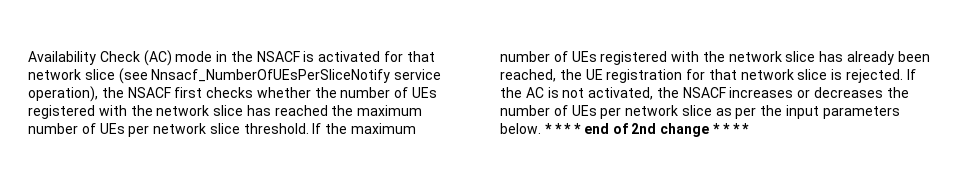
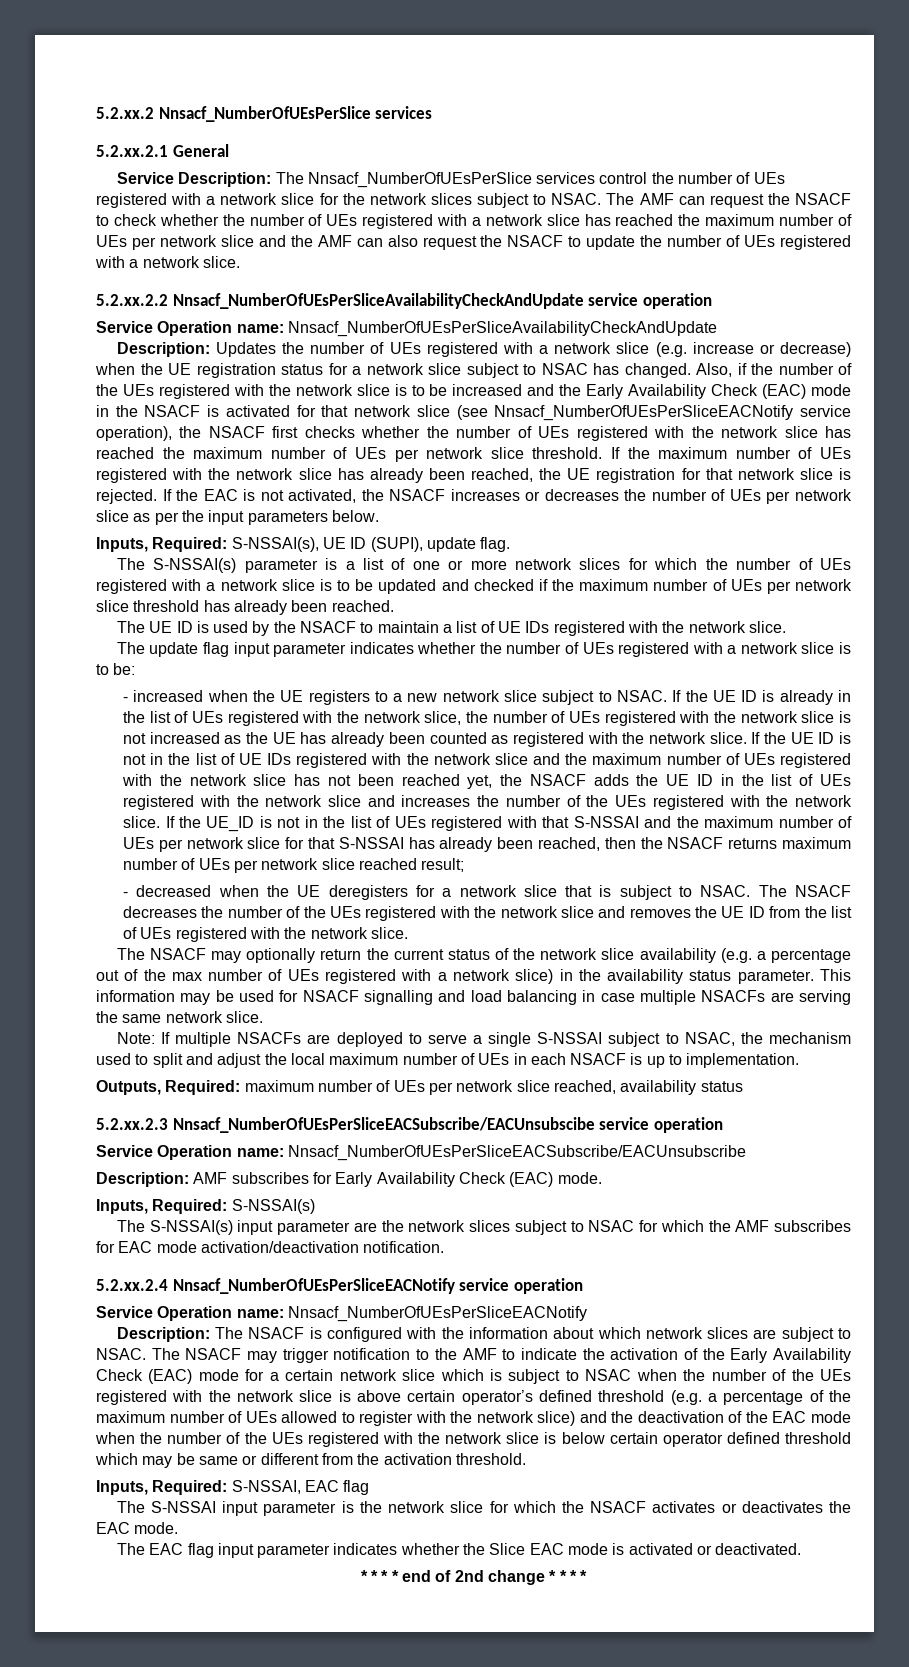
[28,50,172,66] Availability Check (AC) -> [96,106,433,122] [96,144,229,157] [116,172,785,188] [96,193,852,208] [96,214,852,229] [96,235,852,250] [95,256,240,268] [96,293,712,309] [96,321,717,337] [116,342,852,357] [95,363,852,378] [96,384,807,399] 5.2.xx.2 Nnsacf_NumberOfUEsPerSlice services // 5.2.xx.2.1 General // Service Description: The Nnsacf_NumberOfUEsPerSlice services control the number of UEs registered with a network slice for the network slices subject to NSAC. The AMF can request the NSACF to check whether the number of UEs registered with a network slice has reached the maximum number of UEs per network slice and the AMF can also request the NSACF to update the number of UEs registered with a network slice. // 5.2.xx.2.2 Nnsacf_NumberOfUEsPerSliceAvailabilityCheckAndUpdate service operation // Service Operation name: Nnsacf_NumberOfUEsPerSliceAvailabilityCheckAndUpdate // Description: Updates the number of UEs registered with a network slice (e.g. increase or decrease) when the UE registration status for a network slice subject to NSAC has changed. Also, if the number of the UEs registered with the network slice is to be increased and the Early Availability Check (EAC)
[151,69,391,83] Nnsacf_NumberOfUEsPerSliceNotify -> [494,405,794,421] Nnsacf_NumberOfUEsPerSliceEACNotify
[525,87,544,98] AC -> [203,489,238,501] EAC
(541, 128) none -> [96,537,511,552] [116,558,852,573] [96,579,852,594] [96,600,394,615] [116,621,786,636] [116,642,851,657] [96,663,136,675] [123,690,852,705] [123,711,851,726] [123,732,851,747] [123,753,851,768] [122,774,851,789] [123,795,853,810] [123,816,853,832] [123,837,851,852] [123,858,465,873] [123,885,852,900] [123,906,853,921] [123,927,408,942] [116,948,851,963] [96,969,851,984] [96,990,852,1005] [96,1011,263,1023] [116,1032,851,1047] [96,1053,800,1068] [96,1080,743,1095] [96,1117,723,1133] [96,1145,746,1161] [96,1172,602,1187] [96,1199,315,1214] [116,1220,852,1235] [96,1241,445,1253] [96,1278,583,1294] [96,1306,587,1322] [116,1327,852,1342] [96,1348,851,1363] [96,1369,852,1384] [96,1390,852,1405] [96,1411,851,1426] [95,1432,851,1447] [95,1453,526,1468] [96,1480,370,1495] [116,1501,852,1516] [96,1522,179,1534] [116,1543,802,1558] // Inputs, Required: S-NSSAI(s), UE ID (SUPI), update flag. // The S-NSSAI(s) parameter is a list of one or more network slices for which the number of UEs registered with a network slice is to be updated and checked if the maximum number of UEs per network slice threshold has already been reached. // The UE ID is used by the NSACF to maintain a list of UE IDs registered with the network slice. // The update flag input parameter indicates whether the number of UEs registered with a network slice is to be: // - increased when the UE registers to a new network slice subject to NSAC. If the UE ID is already in the list of UEs registered with the network slice, the number of UEs registered with the network slice is not increased as the UE has already been counted as registered with the network slice. If the UE ID is not in the list of UE IDs registered with the network slice and the maximum number of UEs registered with the network slice has not been reached yet, the NSACF adds the UE ID in the list of UEs registered with the network slice and increases the number of the UEs registered with the network slice. If the UE_ID is not in the list of UEs registered with that S-NSSAI and the maximum number of UEs per network slice for that S-NSSAI has already been reached, then the NSACF returns maximum number of UEs per network slice reached result; // - decreased when the UE deregisters for a network slice that is subject to NSAC. The NSACF decreases the number of the UEs registered with the network slice and removes the UE ID from the list of UEs registered with the network slice. // The NSACF may optionally return the current status of the network slice availability (e.g. a percentage out of the max number of UEs registered with a network slice) in the availability status parameter. This information may be used for NSACF signalling and load balancing in case multiple NSACFs are serving the same network slice. // Note: If multiple NSACFs are deployed to serve a single S-NSSAI subject to NSAC, the mechanism used to split and adjust the local maximum number of UEs in each NSACF is up to implementation. // Outputs, Required: maximum number of UEs per network slice reached, availability status // 5.2.xx.2.3 Nnsacf_NumberOfUEsPerSliceEACSubscribe/EACUnsubscibe service operation // Service Operation name: Nnsacf_NumberOfUEsPerSliceEACSubscribe/EACUnsubscribe // Description: AMF subscribes for Early Availability Check (EAC) mode. // Inputs, Required: S-NSSAI(s) // The S-NSSAI(s) input parameter are the network slices subject to NSAC for which the AMF subscribes for EAC mode activation/deactivation notification. // 5.2.xx.2.4 Nnsacf_NumberOfUEsPerSliceEACNotify service operation // Service Operation name: Nnsacf_NumberOfUEsPerSliceEACNotify // Description: The NSACF is configured with the information about which network slices are subject to NSAC. The NSACF may trigger notification to the AMF to indicate the activation of the Early Availability Check (EAC) mode for a certain network slice which is subject to NSAC when the number of the UEs registered with the network slice is above certain operator’s defined threshold (e.g. a percentage of the maximum number of UEs allowed to register with the network slice) and the deactivation of the EAC mode when the number of the UEs registered with the network slice is below certain operator defined threshold which may be same or different from the activation threshold. // Inputs, Required: S-NSSAI, EAC flag // The S-NSSAI input parameter is the network slice for which the NSACF activates or deactivates the EAC mode. // The EAC flag input parameter indicates whether the Slice EAC mode is activated or deactivated. //

